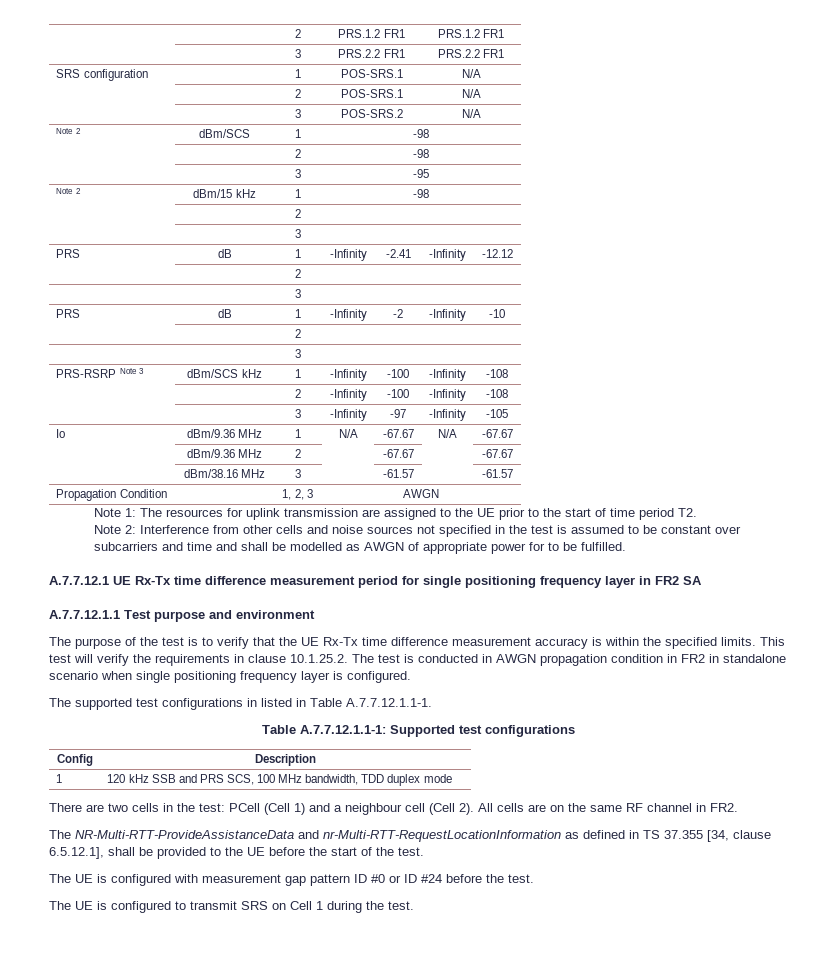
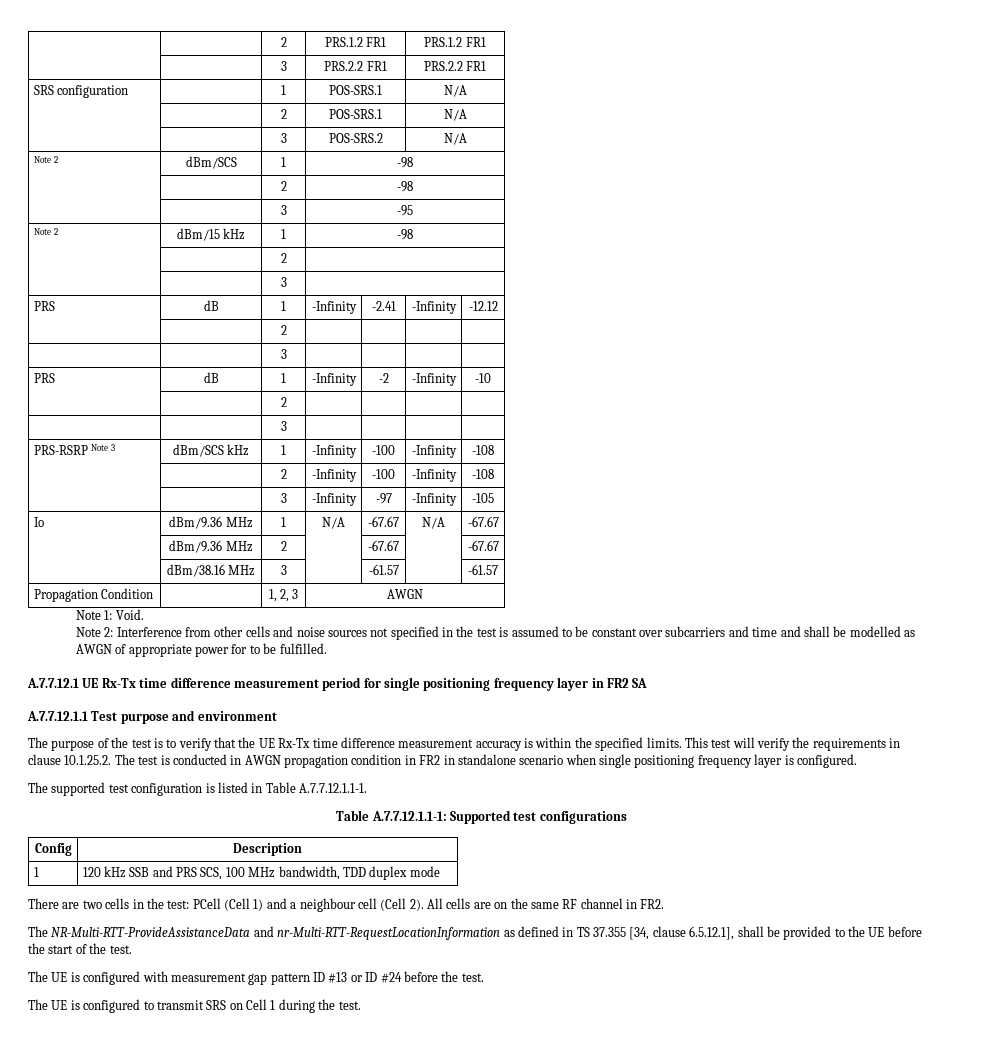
[140,508,698,520] The resources for uplink transmission are assigned to the UE prior to the start of time period T2. -> [115,609,144,620] Void.
[162,698,257,710] configurations in -> [131,783,215,796] configuration is
[371,874,385,883] #0 -> [328,972,348,983] #13

